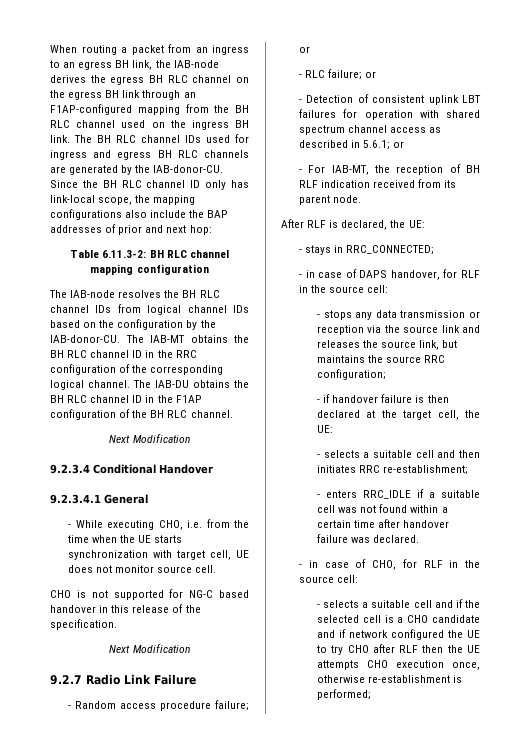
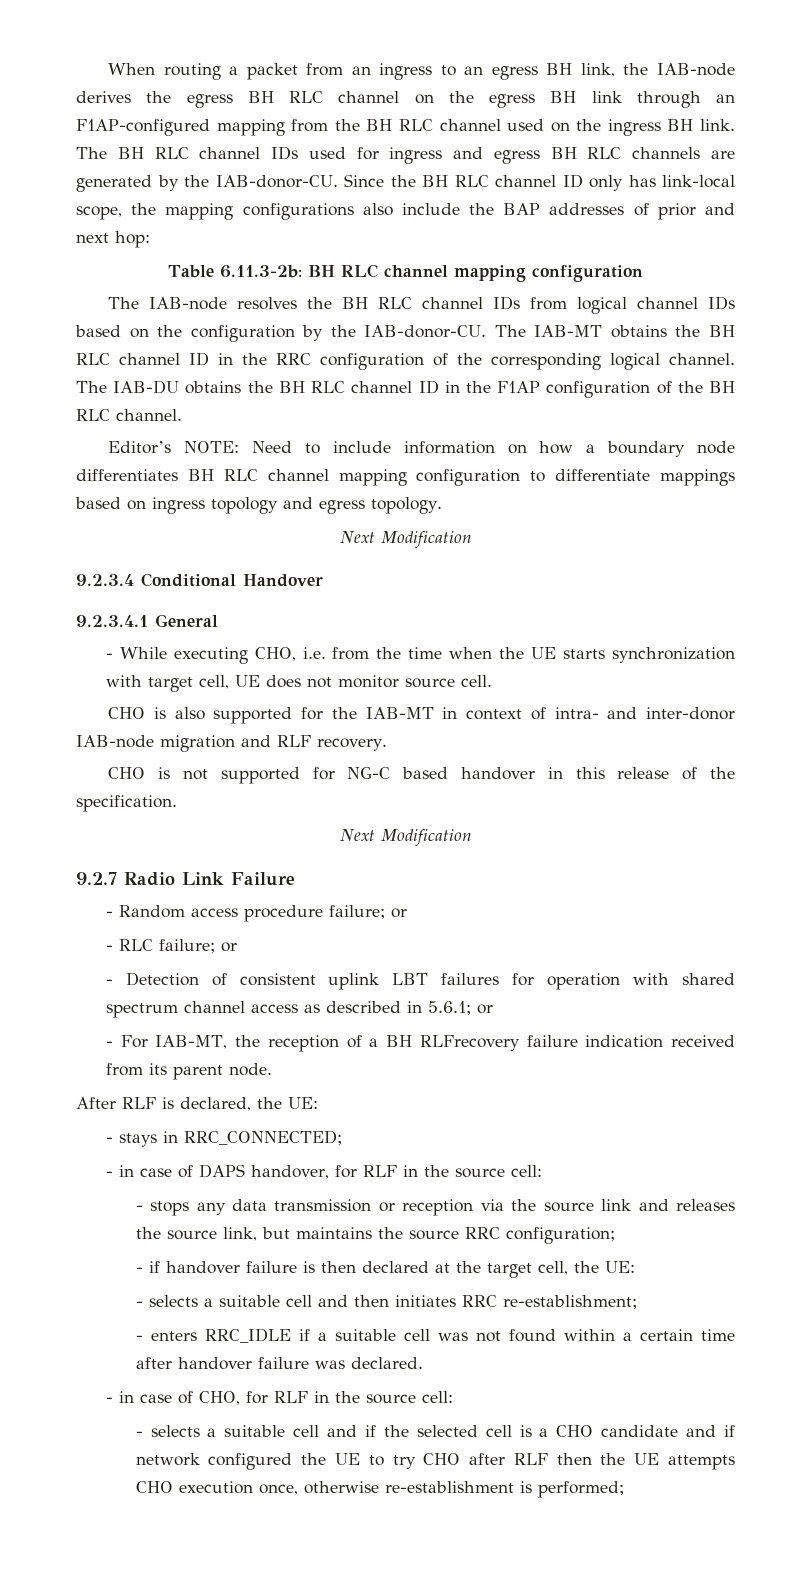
[102,250,147,258] 6.11.3-2: -> [219,265,302,278] 6.11.3-2b:
(233, 414) none -> [108,441,735,457] [76,469,735,486] [75,497,442,514] // Editor’s NOTE: Need to include information on how a boundary node differentiates BH RLC channel mapping configuration to differentiate mappings based on ingress topology and egress topology.
(217, 569) none -> [108,707,736,724] [76,735,387,752] // CHO is also supported for the IAB-MT in context of intra- and inter-donor IAB-node migration and RLF recovery.
[466,165,480,173] [299,180,319,188] BH RLF -> [369,1035,578,1051] a BH RLFrecovery failure

